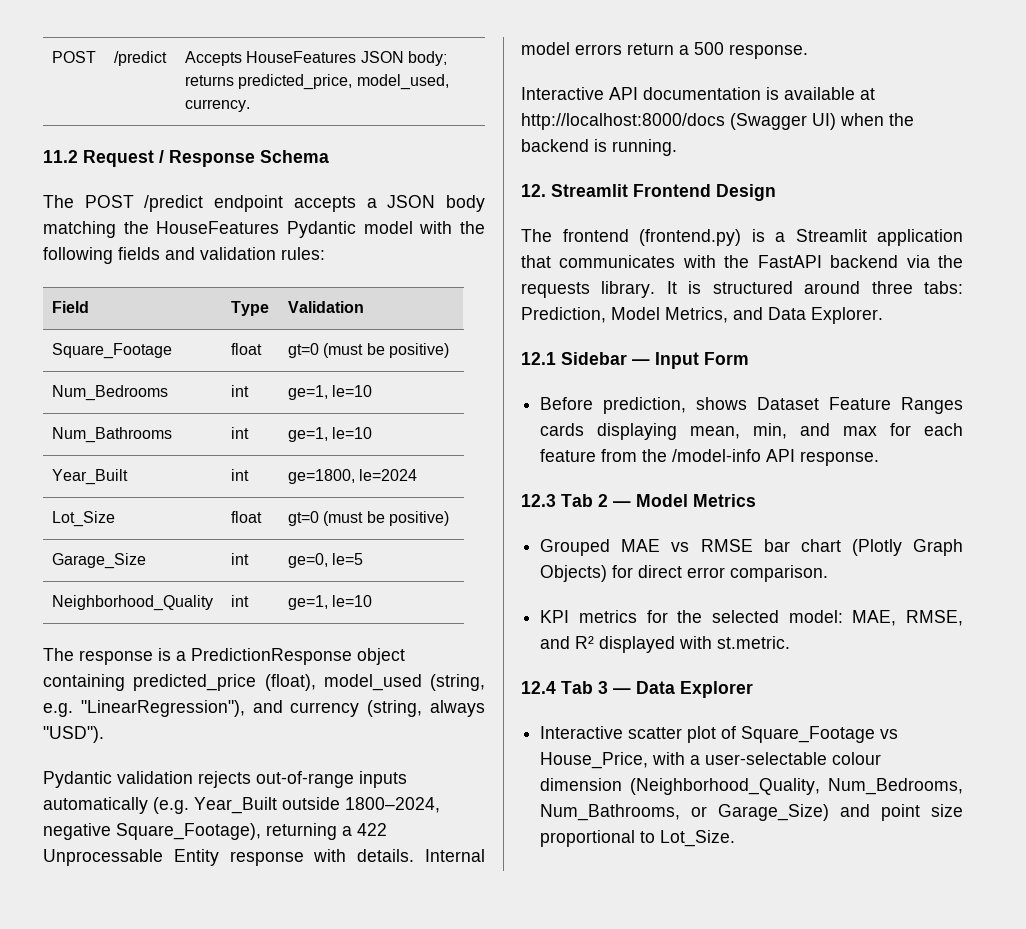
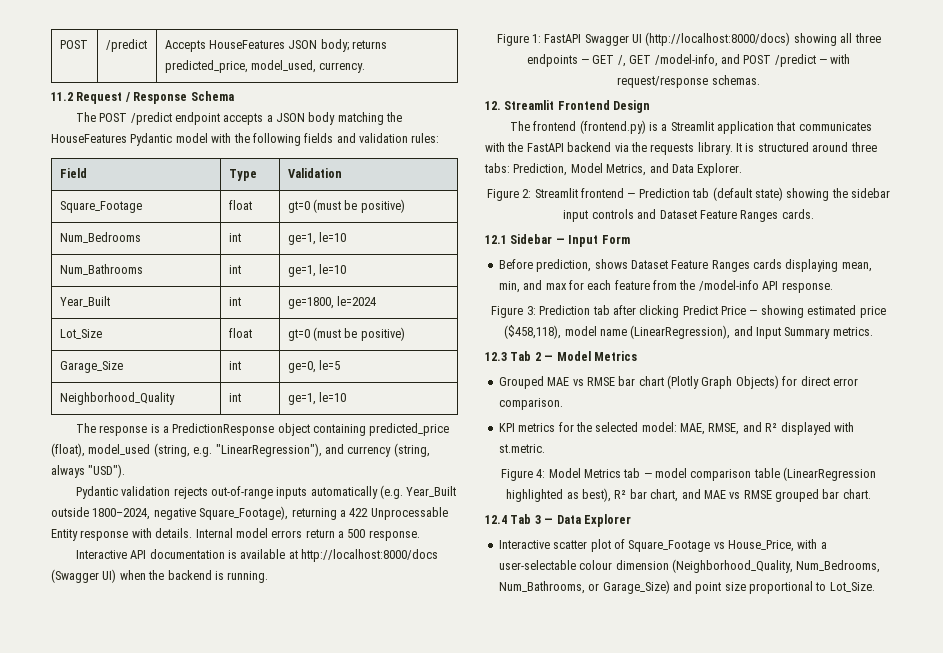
(677, 147) none -> [496,32,881,46] [526,54,851,67] [617,75,760,88] // Figure 1: FastAPI Swagger UI (http://localhost:8000/docs) showing all three endpoints — GET /, GET /model-info, and POST /predict — with request/response schemas.
(883, 315) none -> [486,187,891,201] [563,209,814,222] // Figure 2: Streamlit frontend — Prediction tab (default state) showing the sidebar input controls and Dataset Feature Ranges cards.
(880, 458) none -> [491,305,886,318] [504,325,873,339] // Figure 3: Prediction tab after clicking Predict Price — showing estimated price ($458,118), model name (LinearRegression), and Input Summary metrics.
(791, 642) none -> [500,467,877,481] [506,488,871,502] // Figure 4: Model Metrics tab — model comparison table (LinearRegression highlighted as best), R² bar chart, and MAE vs RMSE grouped bar chart.

